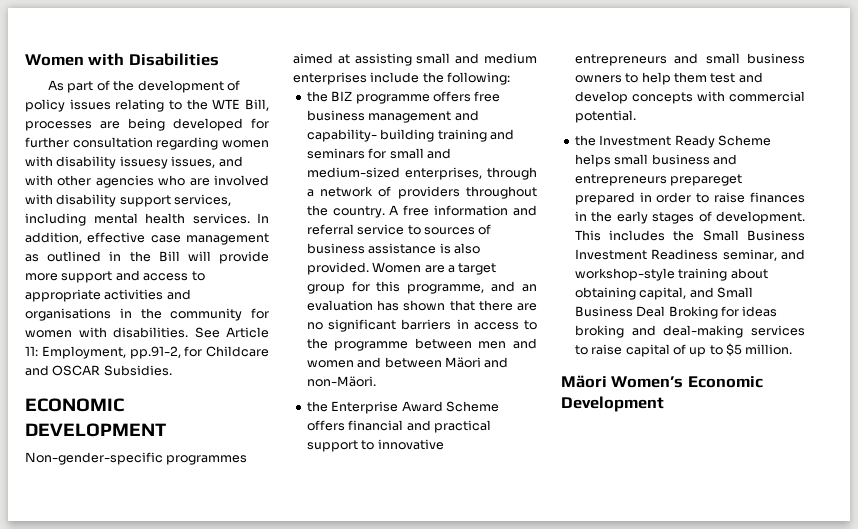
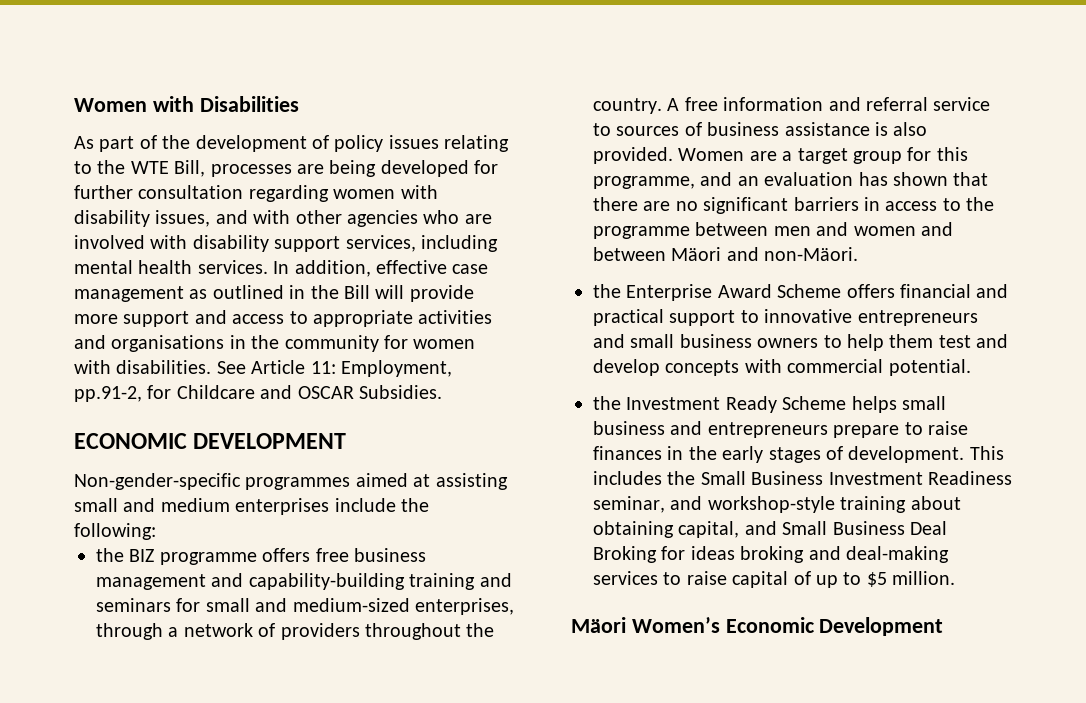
[119,156,168,169] issuesy -> (150, 218) none
[306,129,435,142] capability- building -> [248,573,405,590] capability-building
[670,174,743,186] [574,192,692,205] prepareget prepared in order -> [833,425,900,438] prepare

